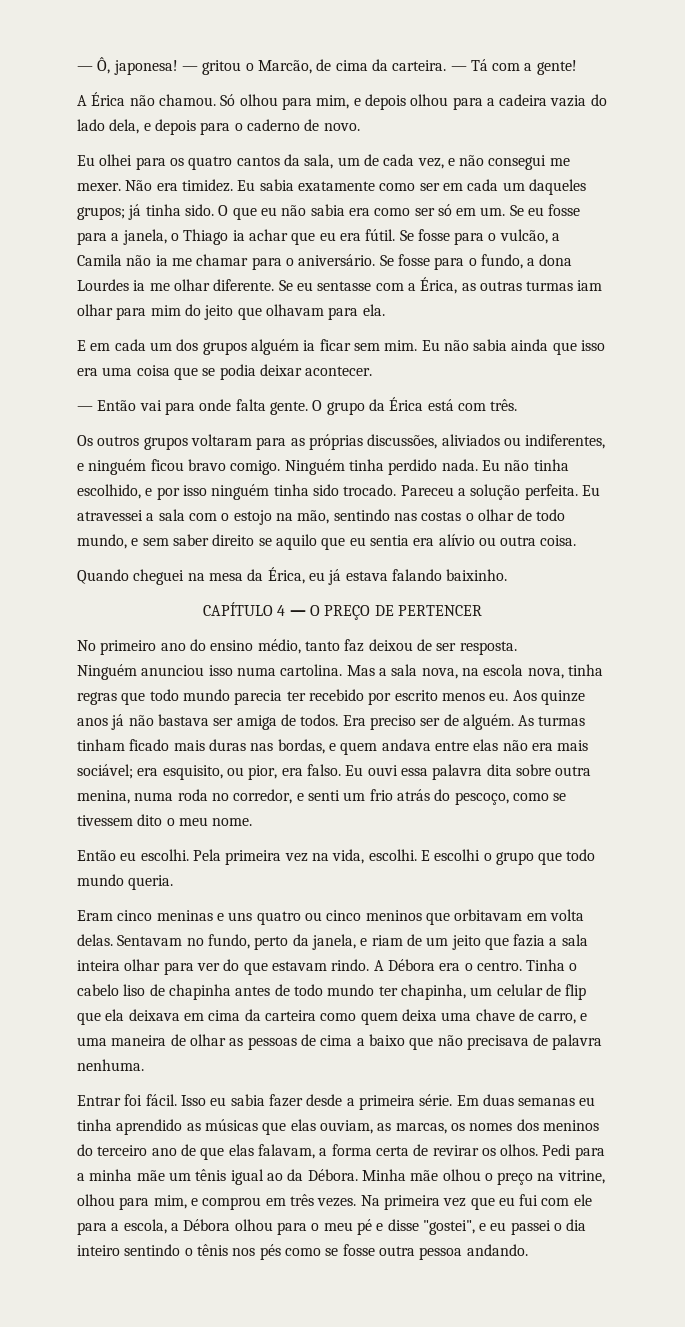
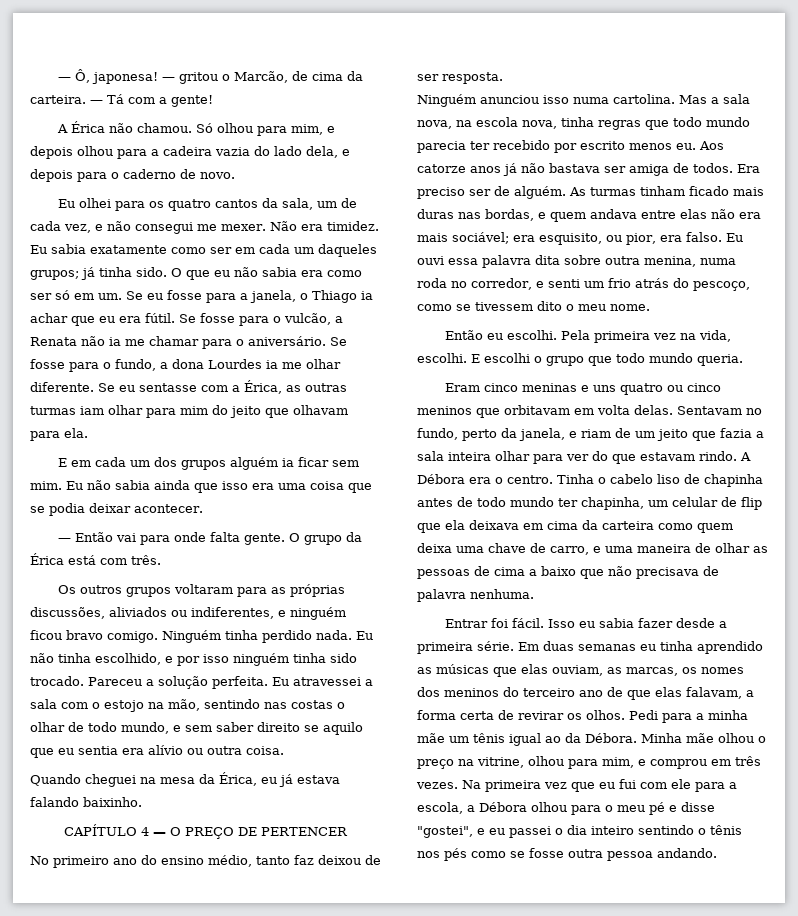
[77,254,122,266] Camila -> [30,337,77,346] Renata
[540,690,585,705] quinze -> [417,164,466,173] catorze

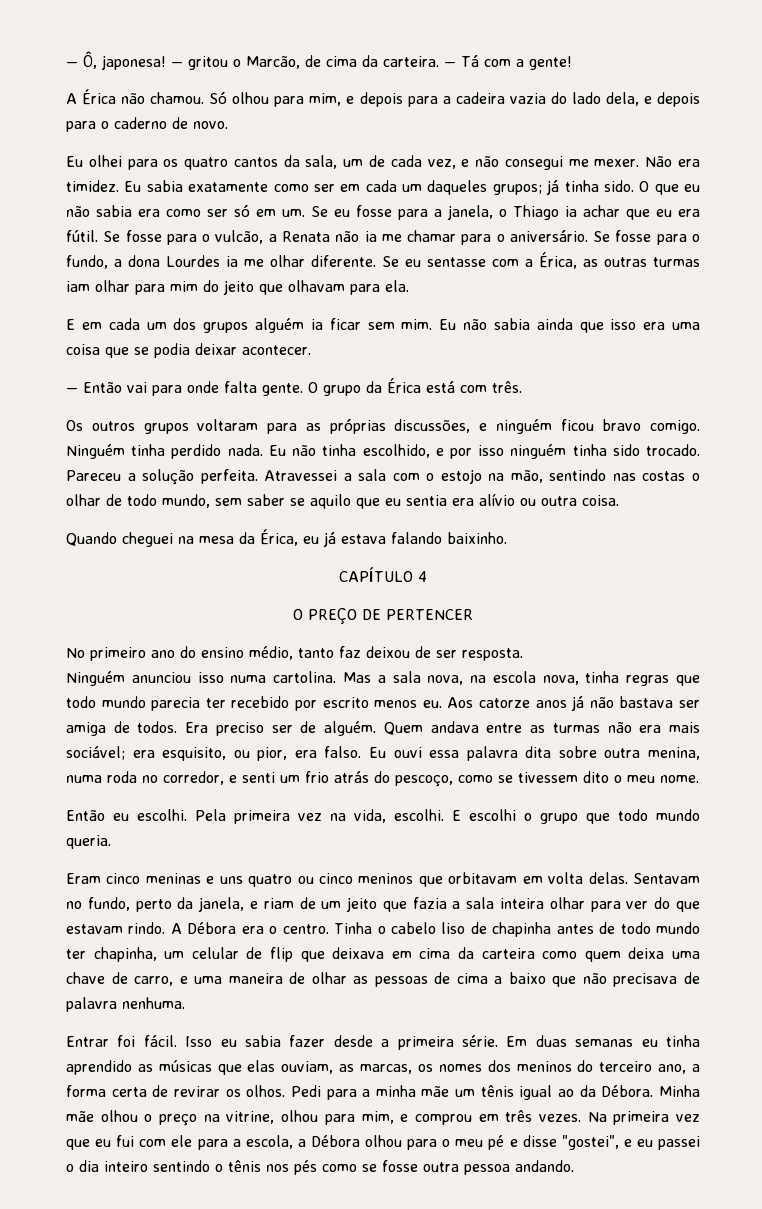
[77,146,113,156] olhou -> (403, 99) none
[109,607,274,619] aliviados ou indiferentes, -> (471, 426) none
[272,677,361,686] Eu atravessei -> [264,470,338,481] Atravessei
[173,725,181,732] e -> (210, 501) none
[257,722,300,732] direito -> (285, 500) none
[153,832,166,836] — -> (427, 576) //
[569,186,764,196] [417,209,707,222] As turmas tinham ficado mais duras nas bordas, e quem andava entre elas -> [383,721,600,735] Quem andava entre as turmas
[445,520,465,530] ela -> (325, 956) none
[579,687,742,700] ano de que elas falavam, -> [658,1064,687,1074] ano,

